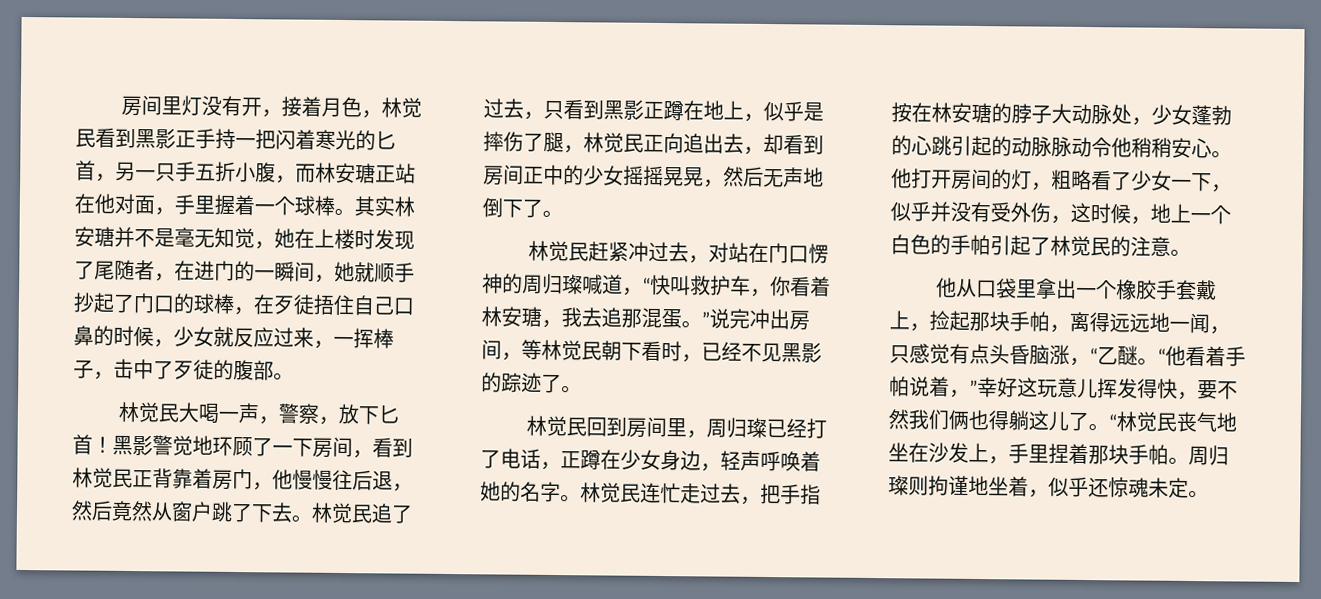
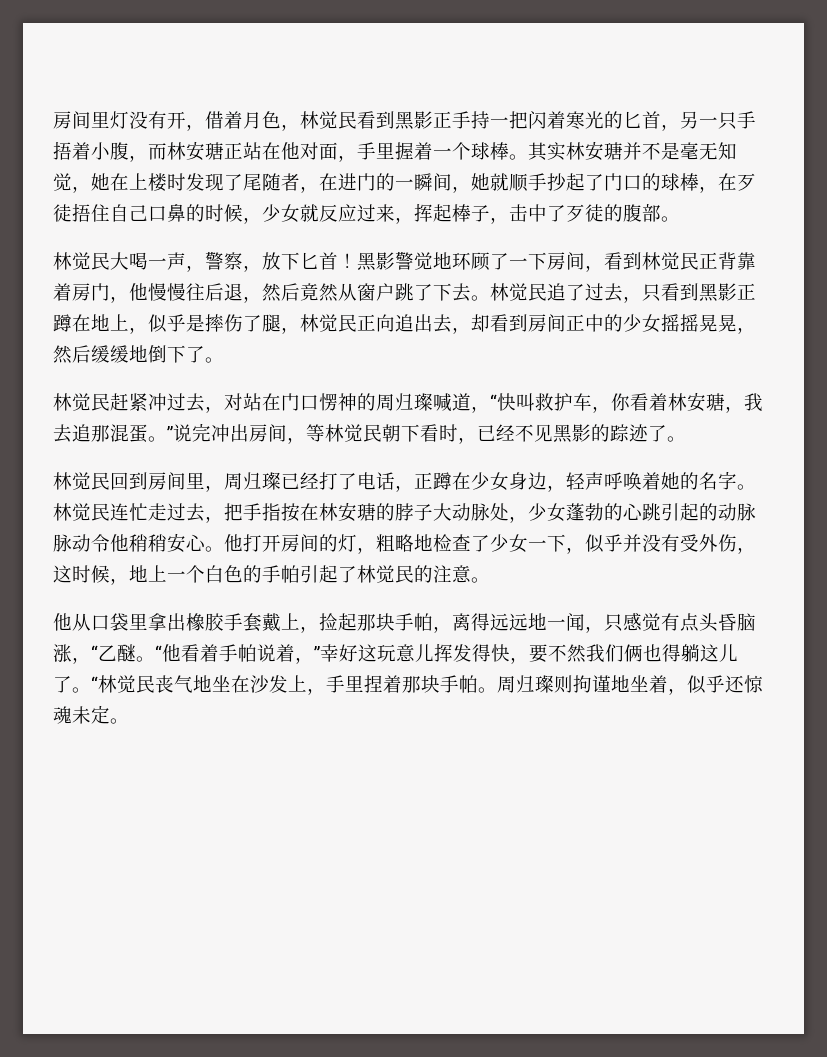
[281,96,303,117] 接 -> [205,111,224,129] 借
[195,161,236,182] 五折 -> [53,141,91,160] 捂着
[333,328,374,349] 一挥 -> [414,203,452,222] 挥起
[763,167,804,188] 无声 -> [91,345,129,363] 缓缓
[1091,170,1112,191] 看 -> [414,534,471,552] 地检查
[1076,280,1118,300] 一个 -> (186, 622) none

